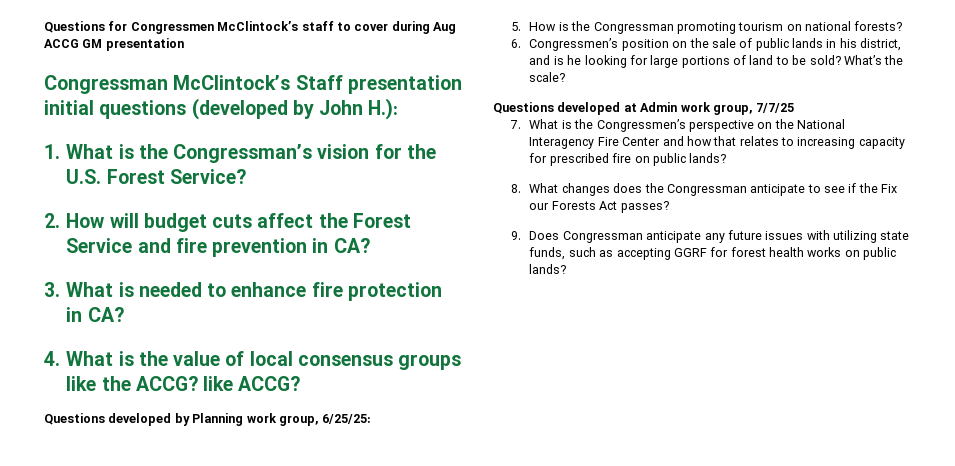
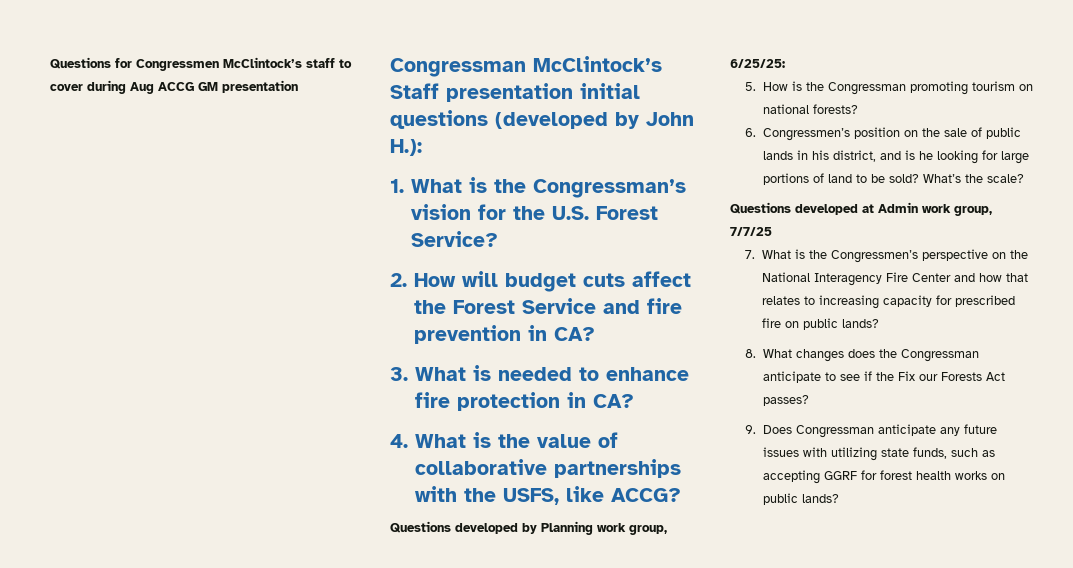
[249,351,462,370] [66,376,198,391] local consensus groups like the ACCG? -> [414,459,681,478] [414,486,559,505] collaborative partnerships with the USFS,

